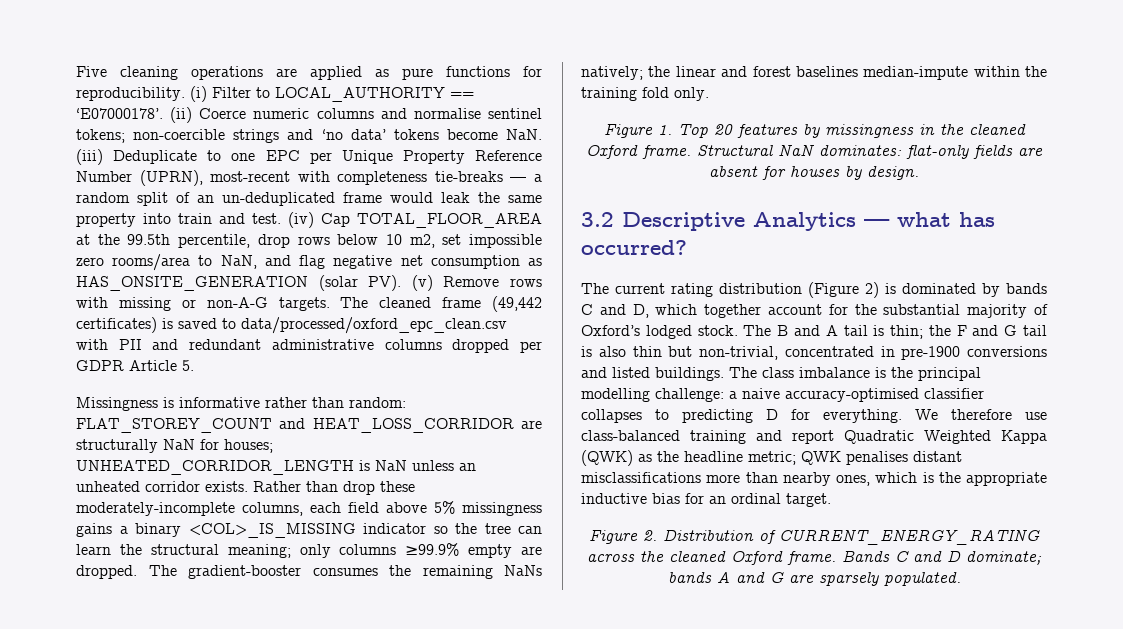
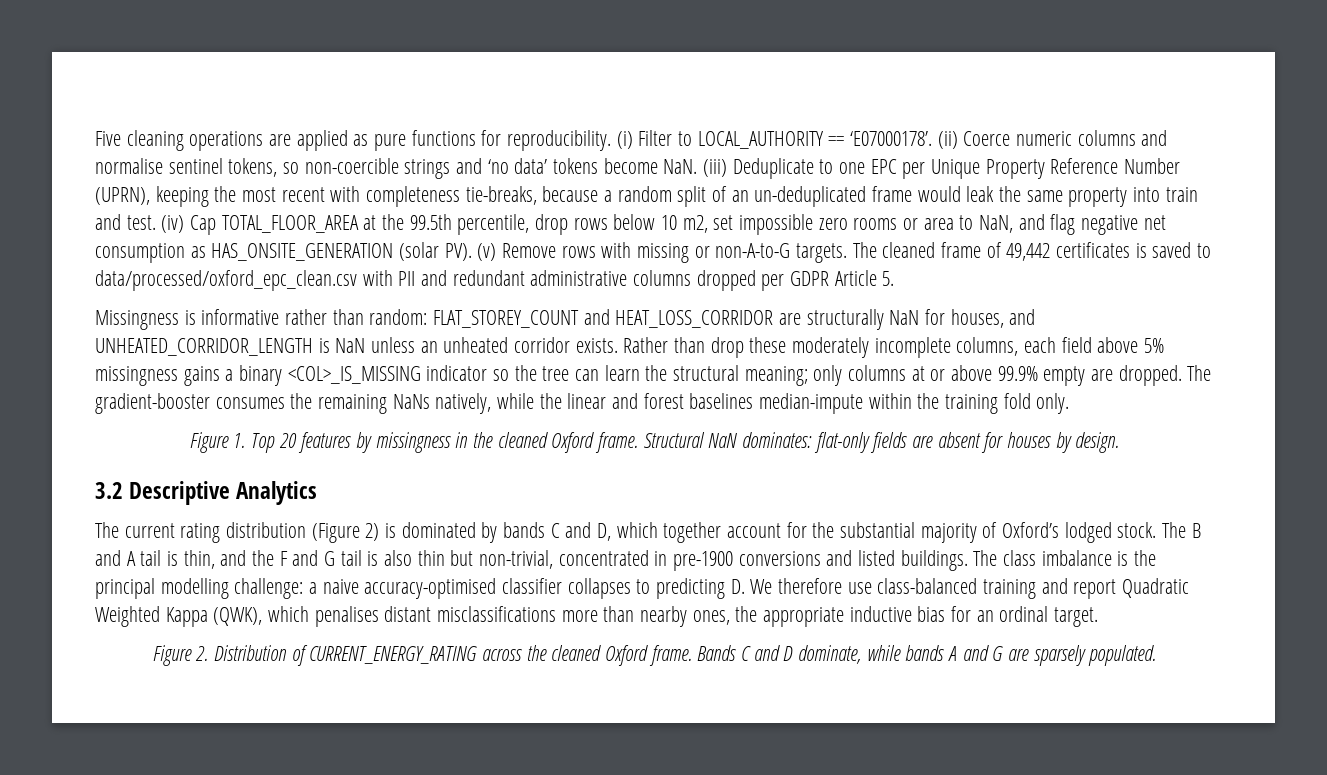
[76,129,125,143] tokens; -> [228,158,300,177] tokens, so
[210,171,527,185] most-recent with completeness tie-breaks — -> [155,186,599,207] keeping the most recent with completeness tie-breaks, because
[112,254,191,271] rooms/area -> [853,218,954,230] rooms or area
[206,297,268,308] non-A-G -> [715,243,791,258] non-A-to-G
[492,296,542,312] [76,317,157,333] (49,442 certificates) -> [986,242,1131,261] of 49,442 certificates
[224,439,273,453] houses; -> [950,309,1036,328] houses, and
[76,502,235,516] moderately-incomplete -> [792,337,951,358] moderately incomplete
[405,543,460,556] ≥99.9% -> [911,365,1038,381] at or above 99.9%
[581,66,643,80] natively; -> [435,393,535,414] natively, while
[864,212,995,227] [581,240,687,255] — what has occurred? -> (318, 493) none
[890,325,924,339] thin; -> [183,550,247,569] thin, and
[766,409,902,423] D for everything. -> [730,579,745,594] D.
[581,450,841,466] (QWK) as the headline metric; QWK -> [213,606,310,626] (QWK), which
[875,472,934,483] which is -> (730, 617) none
[966,551,1042,565] dominate; -> [798,645,901,664] dominate, while

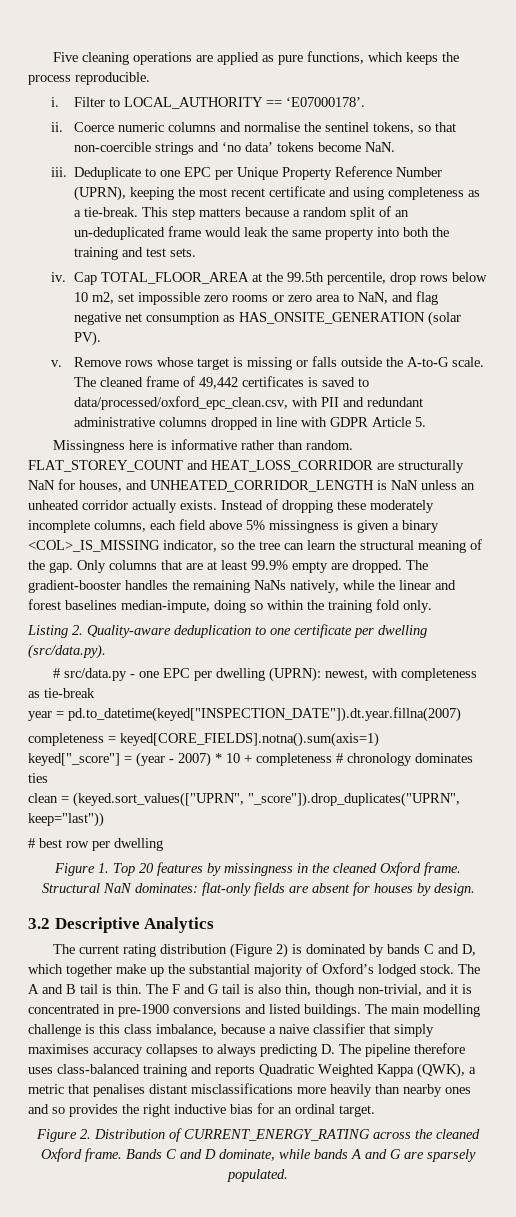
[411,130,633,151] functions for reproducibility. (i) -> [306,51,459,65] [28,72,150,85] [51,97,60,107] functions, which keeps the process reproducible. // i.
[937,131,958,149] (ii) -> [51,122,64,132] // ii.
(163, 166) none -> [304,122,322,132] the
(300, 168) none -> [435,122,457,132] that
[703,159,728,177] (iii) -> [51,167,68,177] // iii.
[330,186,537,207] with completeness tie-breaks, -> [269,186,481,200] [74,207,242,220] certificate and using completeness as a tie-break. This step matters
[1165,187,1198,202] [95,214,185,233] train and test. (iv) -> [403,227,450,237] [74,247,197,260] [51,272,67,282] both the training and test sets. // iv.
(919, 224) none -> [288,295,313,302] zero
[477,243,497,261] (v) -> [51,360,63,367] // v.
[601,242,848,263] with missing or non-A-to-G targets. -> [157,356,485,370] whose target is missing or falls outside the A-to-G scale.
[95,270,357,291] data/processed/oxford_epc_clean.csv -> [74,396,289,410] data/processed/oxford_epc_clean.csv,
[761,274,785,291] per -> [261,417,328,427] in line with
(179, 320) none -> [128,440,153,450] here
[369,309,428,325] random: -> [305,440,353,450] random.
[575,337,744,358] exists. Rather than drop -> [132,499,333,513] actually exists. Instead of dropping
[183,366,220,386] gains -> [343,520,389,533] is given
[426,365,488,381] indicator -> [163,540,217,552] indicator,
[744,365,993,386] meaning; only columns at or above -> [418,539,482,553] [28,560,247,573] meaning of the gap. Only columns that are at least
[215,397,285,409] consumes -> [125,580,168,590] handles
[759,393,864,414] median-impute -> [121,600,263,613] median-impute, doing so
(1070, 403) none -> [27,624,427,638] [28,644,106,659] [52,667,477,682] [28,688,95,698] [28,707,461,722] [28,732,379,747] [28,752,473,767] [28,773,48,783] [28,792,460,807] [28,812,104,827] [28,838,163,851] // Listing 2. Quality-aware deduplication to one certificate per dwelling (src/data.py). // # src/data.py - one EPC per dwelling (UPRN): newest, with completeness as tie-break // year = pd.to_datetime(keyed["INSPECTION_DATE"]).dt.year.fillna(2007) // completeness = keyed[CORE_FIELDS].notna().sum(axis=1) // keyed["_score"] = (year - 2007) * 10 + completeness # chronology dominates ties // clean = (keyed.sort_values(["UPRN", "_score"]).drop_duplicates("UPRN", keep="last")) // # best row per dwelling
[727,522,807,538] account for -> [116,964,164,977] make up
[1191,523,1201,538] [95,550,275,569] B and A tail is thin, and the -> [28,984,168,994] A and B tail is thin. The
[417,550,554,569] thin but non-trivial, -> [285,984,472,997] thin, though non-trivial, and it is
[1003,550,1157,566] [95,578,563,599] class imbalance is the principal modelling challenge: a naive accuracy-optimised classifier -> [391,1004,480,1017] [28,1023,434,1037] [28,1044,143,1057] main modelling challenge is this class imbalance, because a naive classifier that simply maximises accuracy
(651, 586) none -> [217,1044,256,1057] always
[750,578,872,594] We therefore use -> [339,1043,465,1057] [28,1067,53,1074] The pipeline therefore uses
[1073,579,1117,599] report -> [215,1065,255,1077] reports
[268,606,310,622] which -> [469,1067,476,1074] [28,1084,89,1094] a metric that
(598, 616) none -> [330,1084,372,1097] heavily
[692,606,845,627] ones, the appropriate -> [445,1087,471,1094] [28,1104,170,1117] ones and so provides the right

